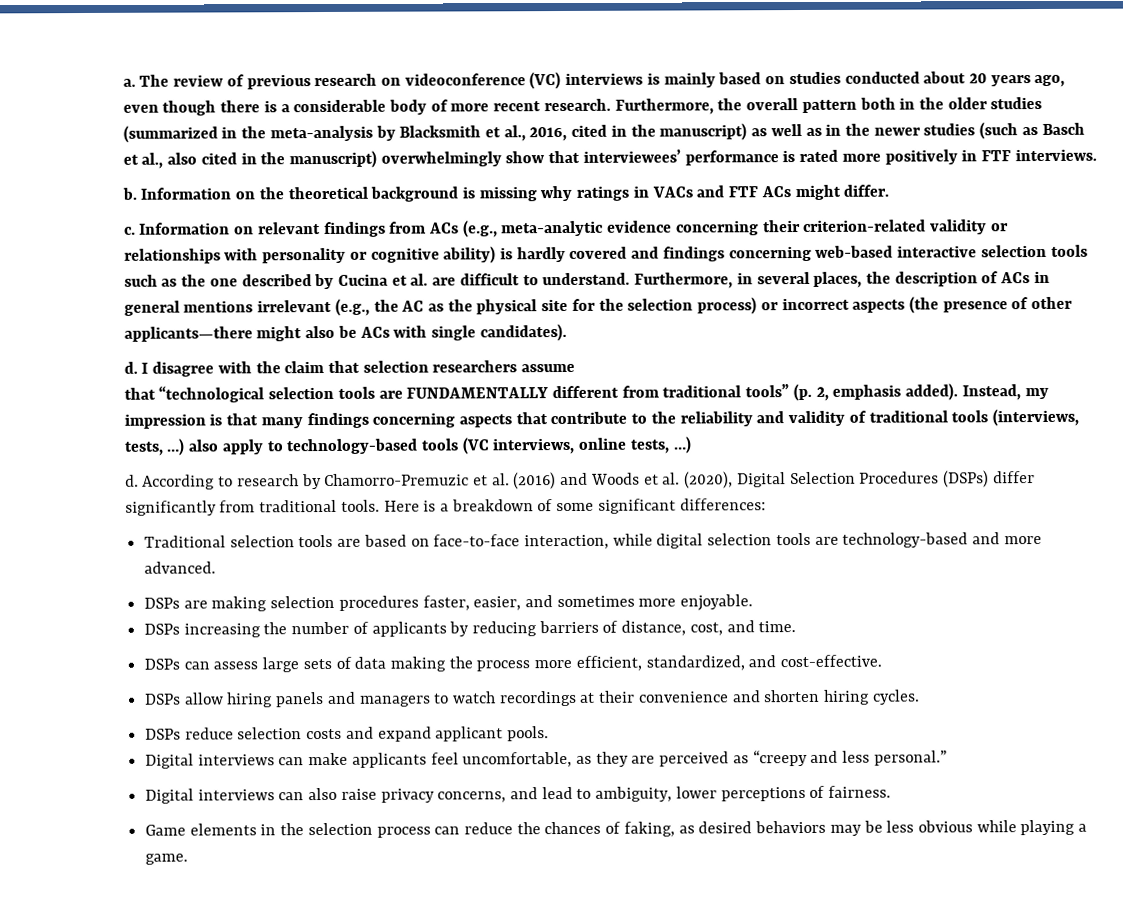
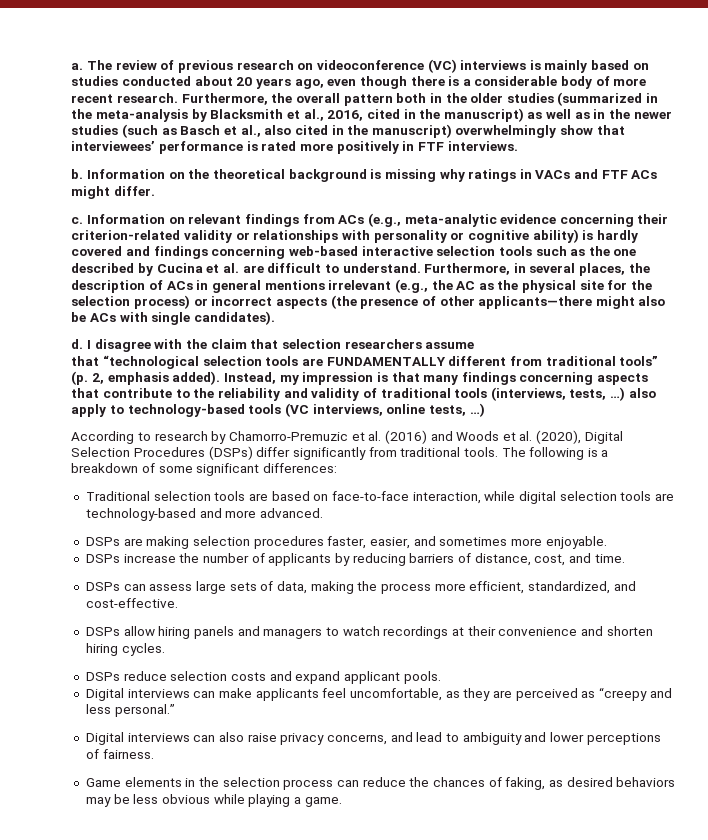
[124,474,139,487] d. -> (485, 410) none
[383,500,420,512] Here -> [501,447,585,460] The following
[183,623,261,638] increasing -> [123,554,176,563] increase
[354,656,387,669] data -> [277,581,308,594] data,
[595,786,673,802] ambiguity, -> [462,732,547,745] ambiguity and

